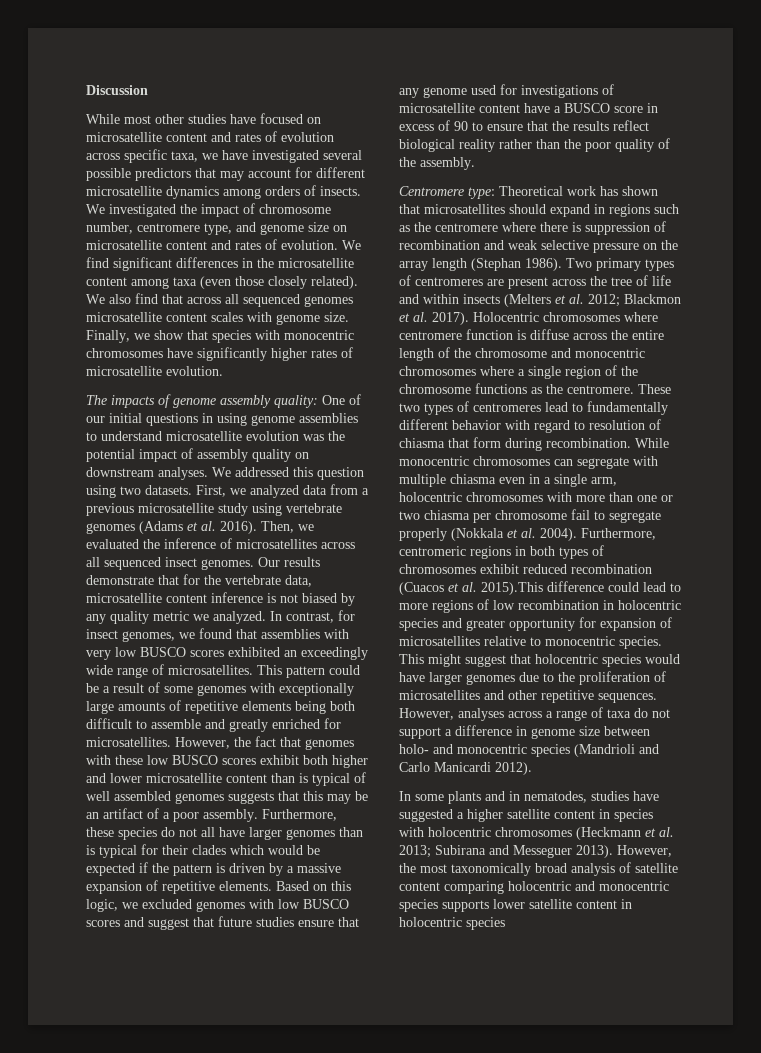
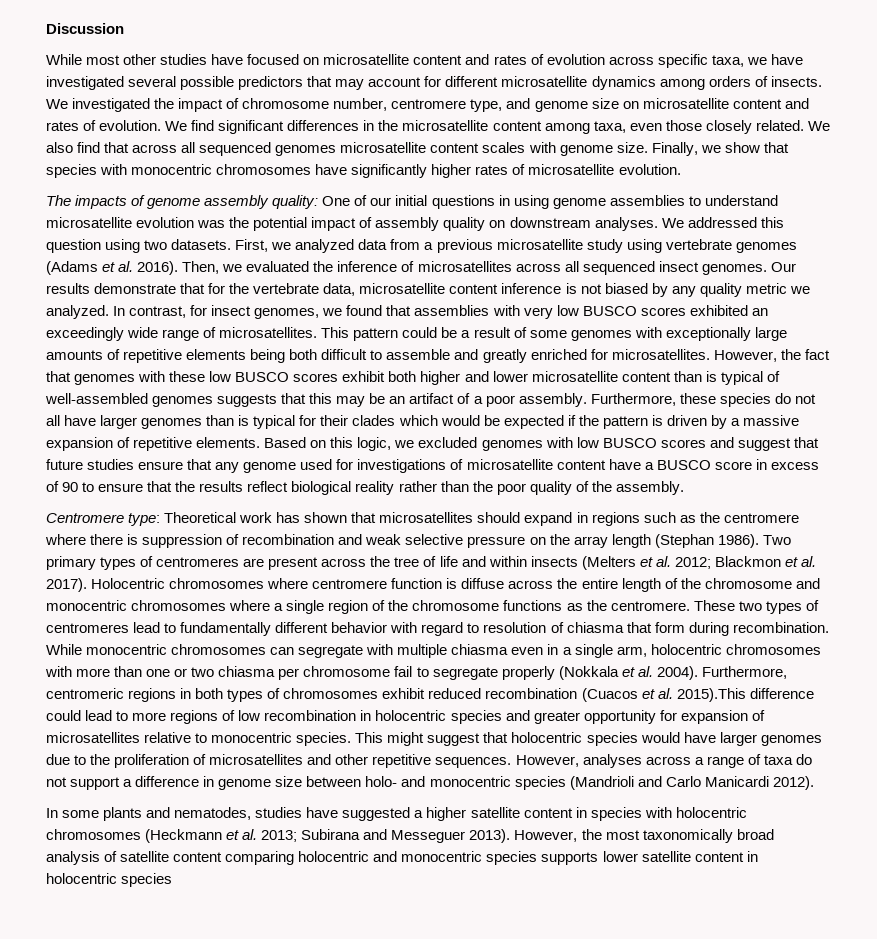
[173,276,231,289] taxa (even -> [593,121,662,133] taxa, even
[311,276,358,289] related). -> [755,120,804,131] related.
[86,791,171,801] well assembled -> [45,393,148,404] well-assembled
[509,791,520,801] in -> (171, 812) none

